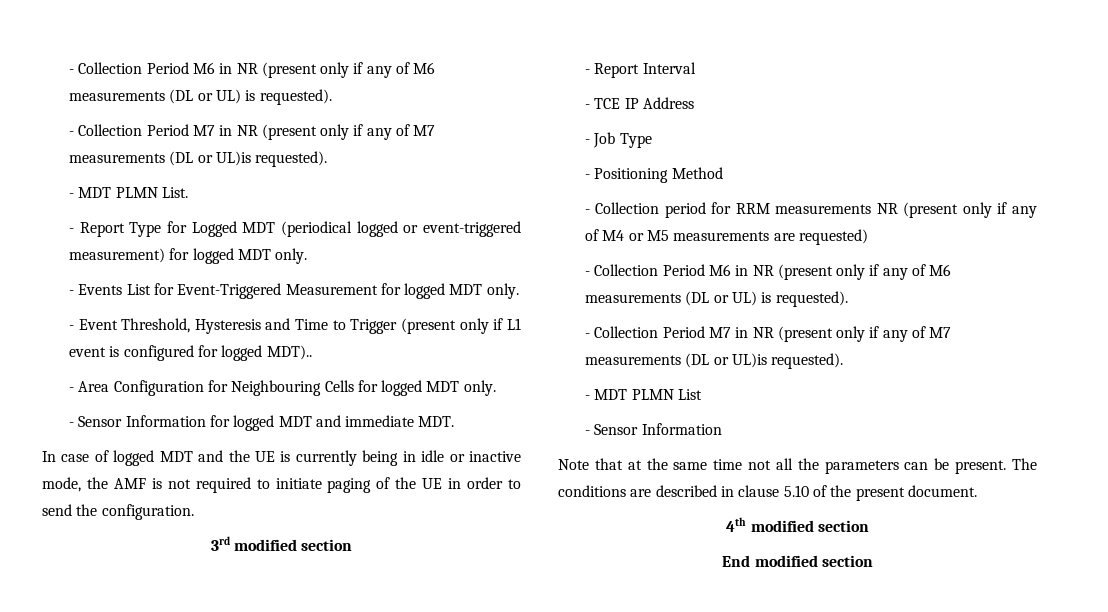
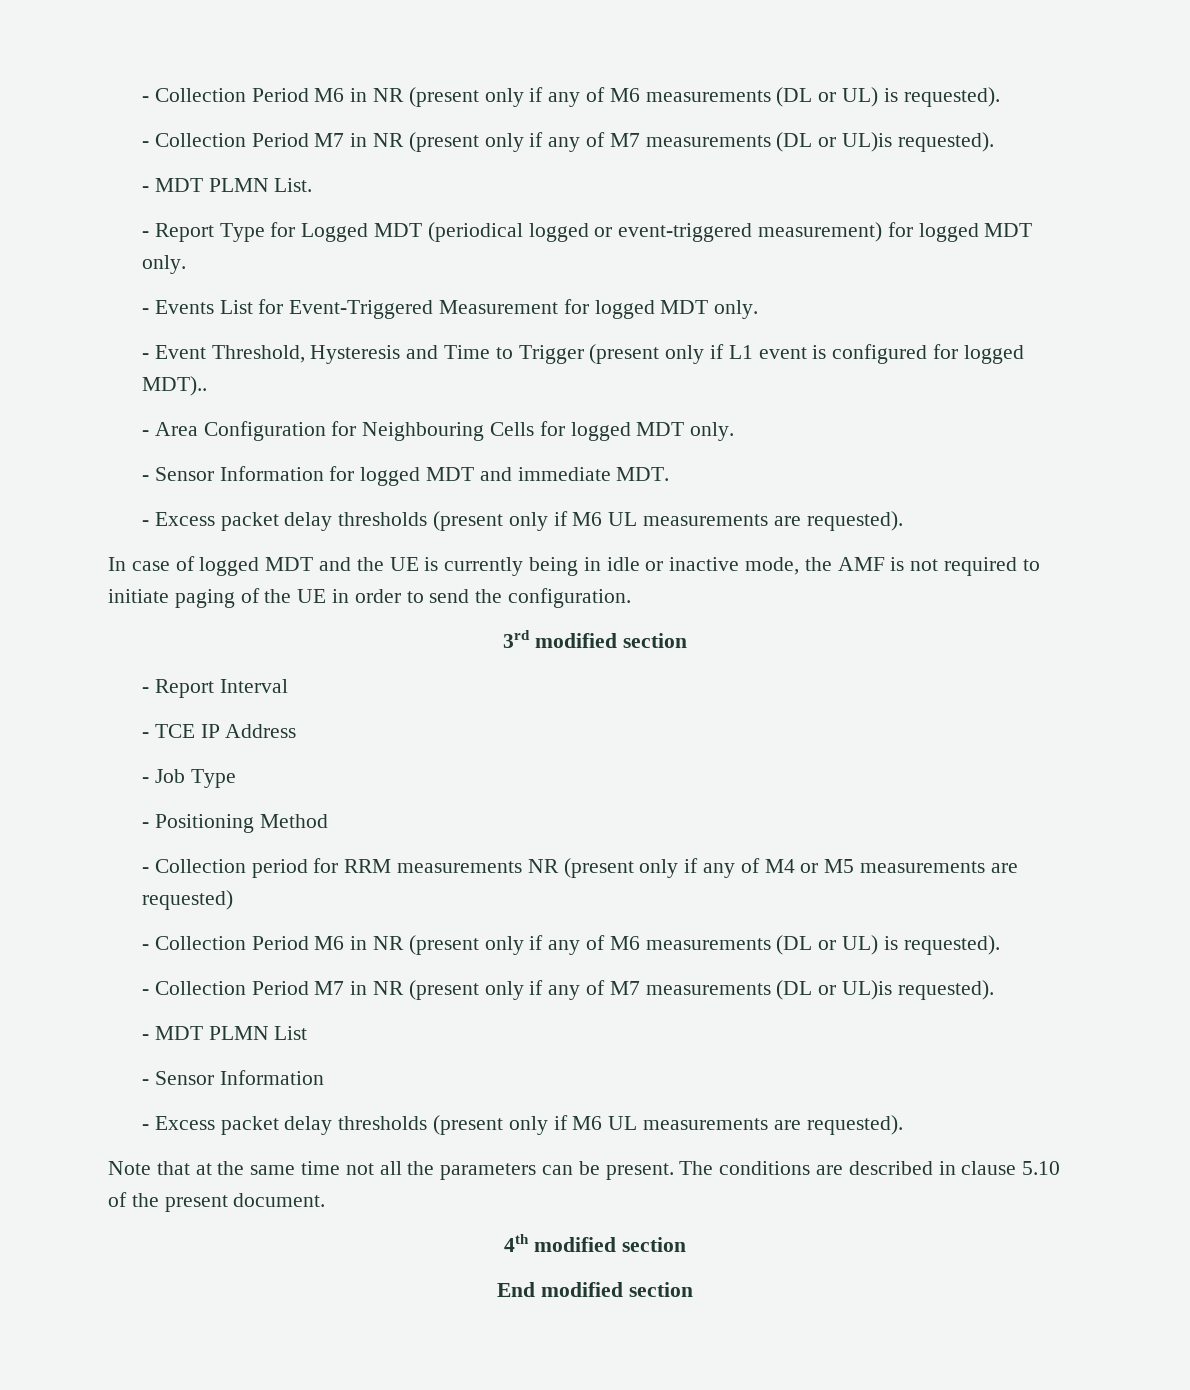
(455, 421) none -> [141,511,903,531] // - Excess packet delay thresholds (present only if M6 UL measurements are requested).
(722, 429) none -> [141,1115,903,1135] // - Excess packet delay thresholds (present only if M6 UL measurements are requested).

